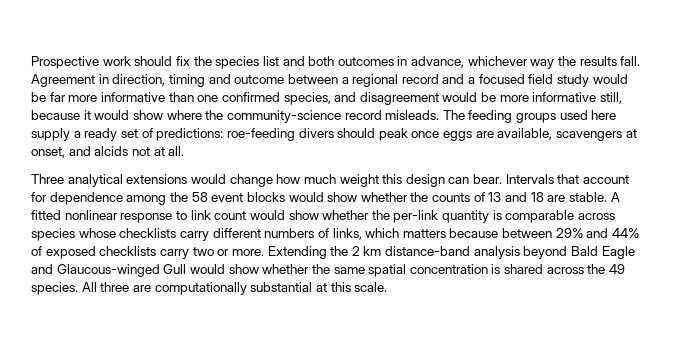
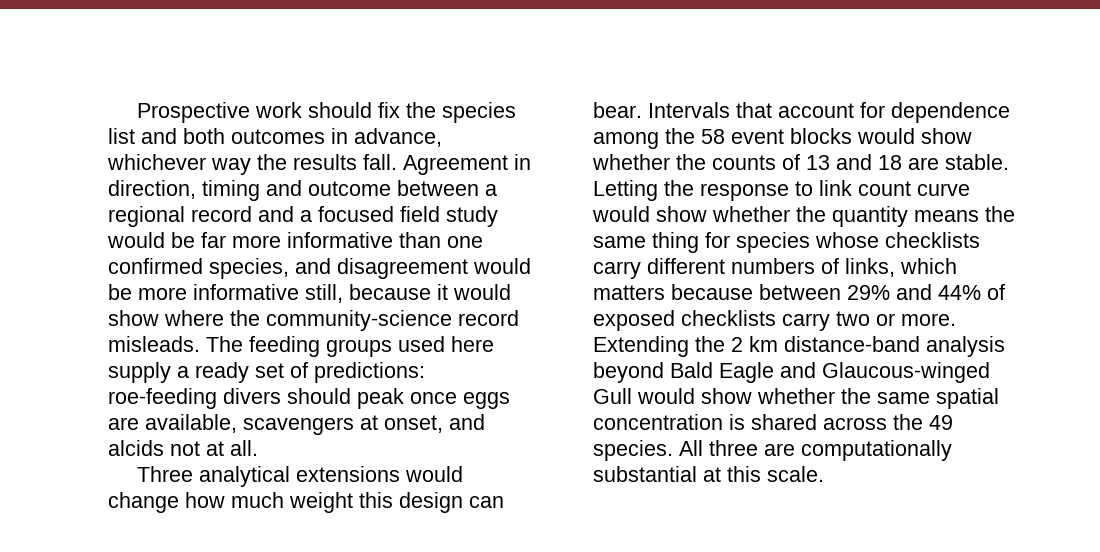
[610,192,620,202] [31,210,118,220] A fitted nonlinear -> [593,180,694,201] Letting the
[249,210,616,223] would show whether the per-link quantity is comparable across -> [917,183,970,196] [592,206,1015,227] [593,232,730,253] curve would show whether the quantity means the same thing for

